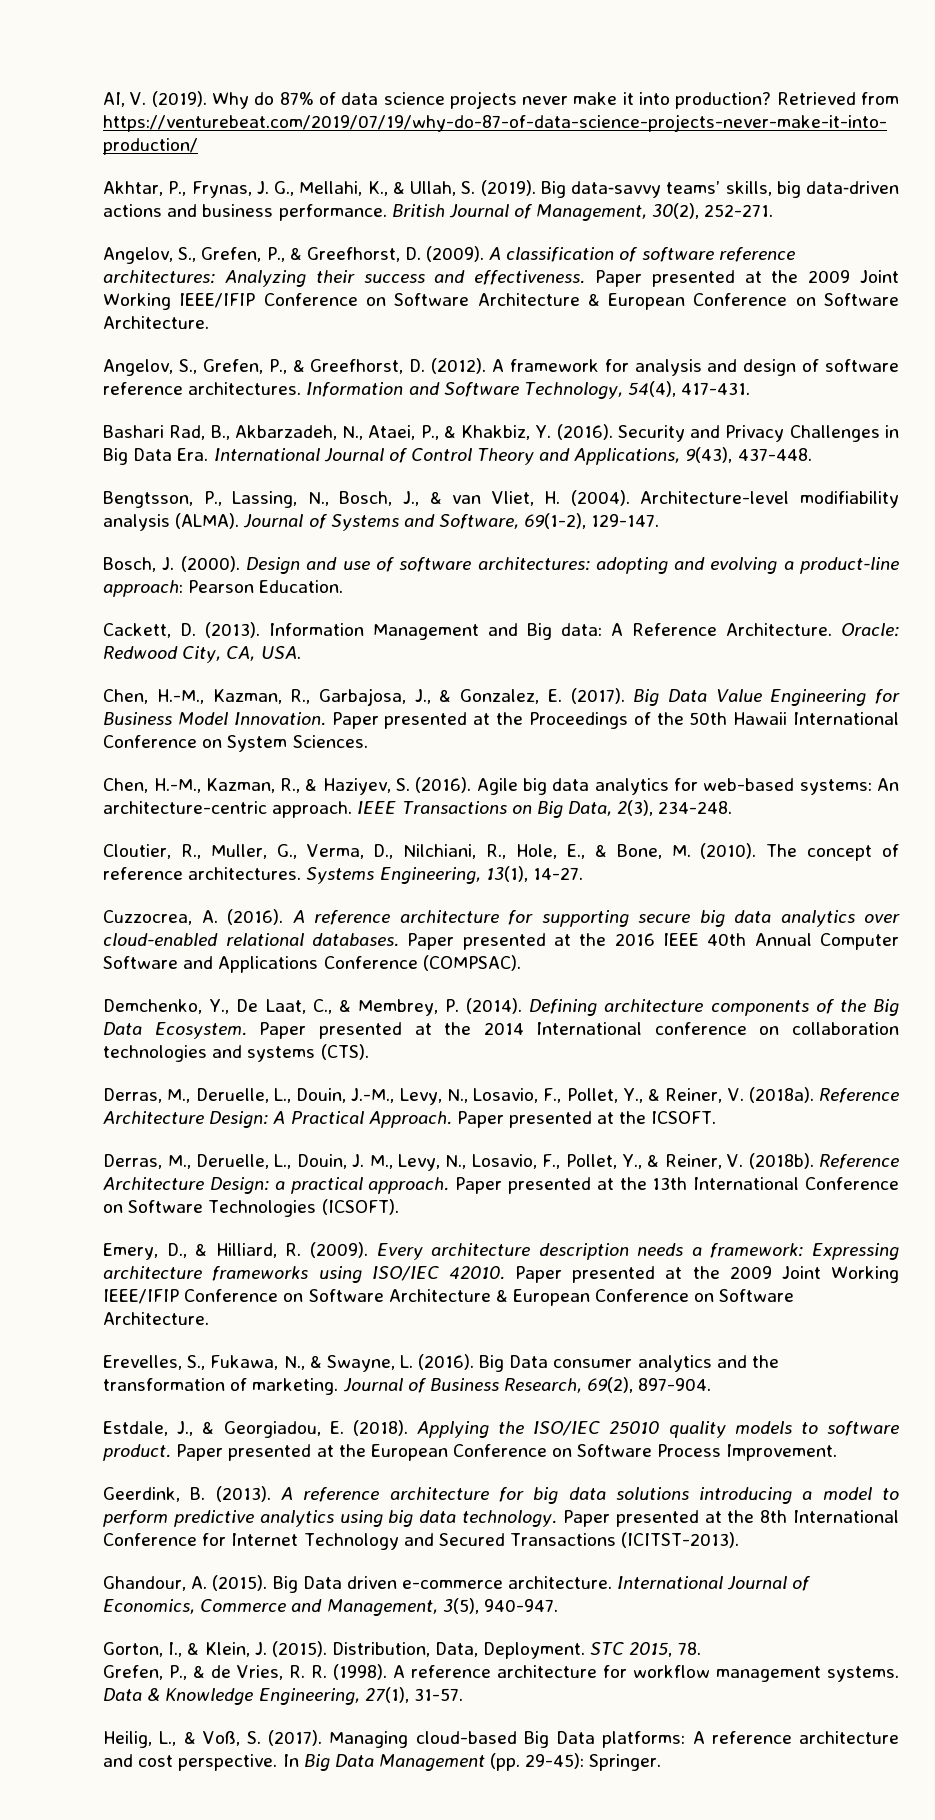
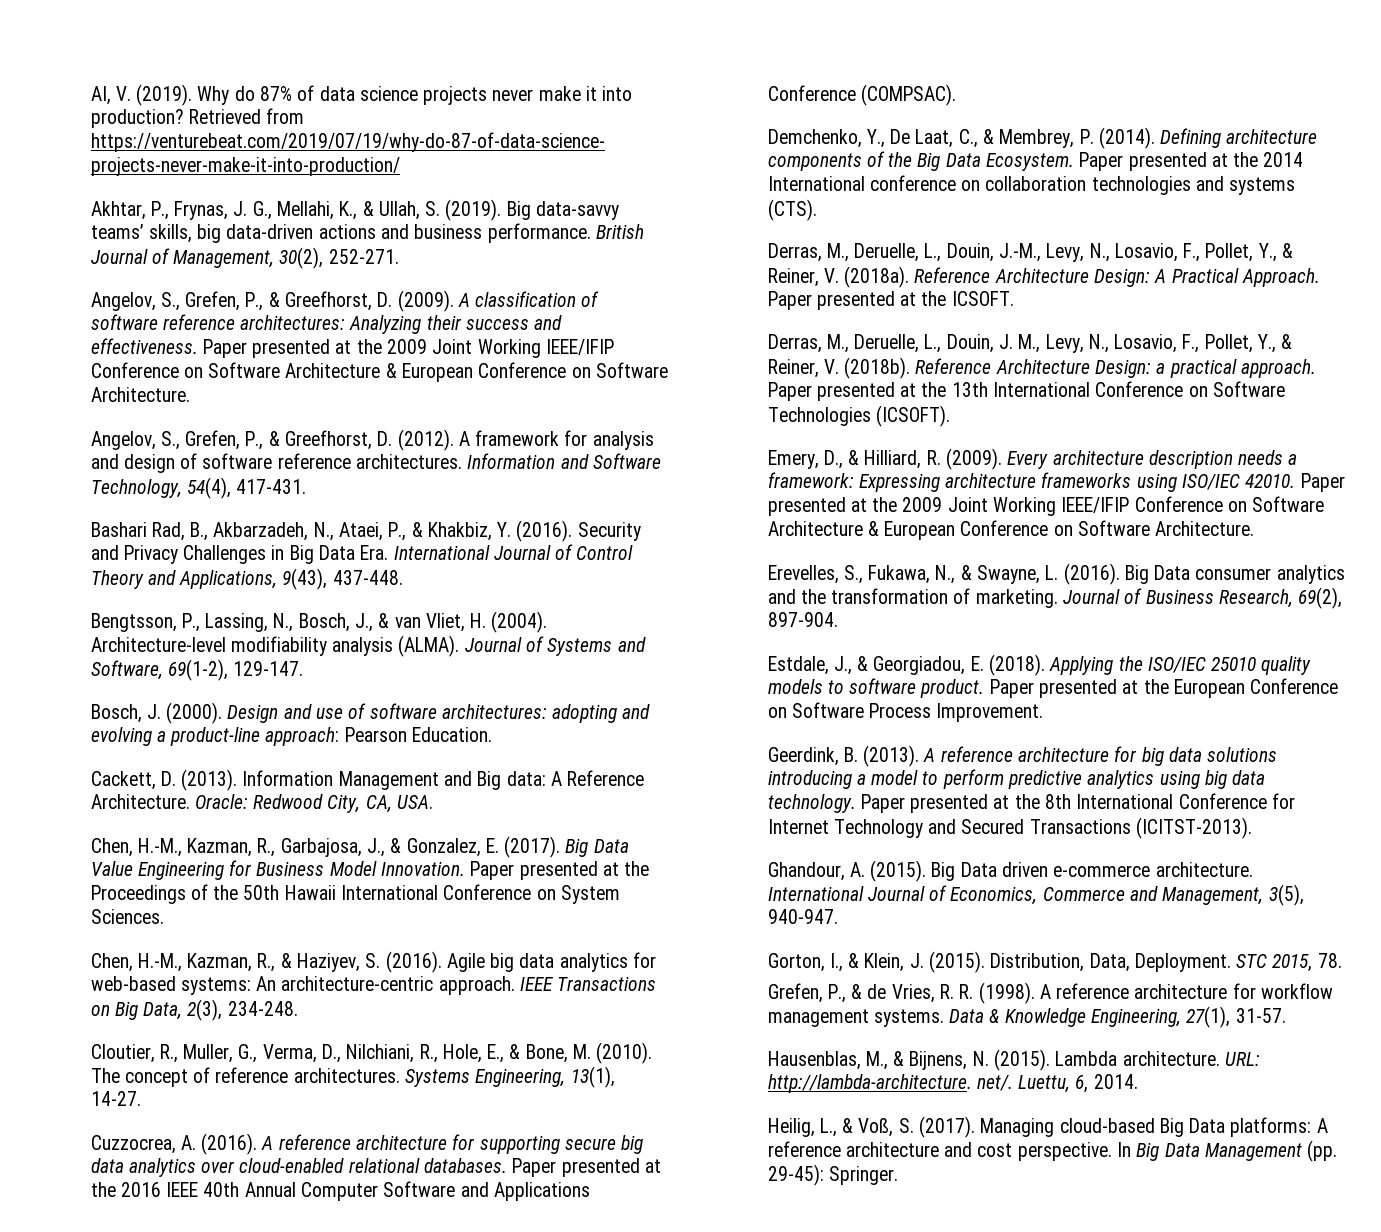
(463, 1694) none -> [767,1049,1260,1071] [767,1074,1138,1093] // Hausenblas, M., & Bijnens, N. (2015). Lambda architecture. URL: http://lambda-architecture. net/. Luettu, 6, 2014.

